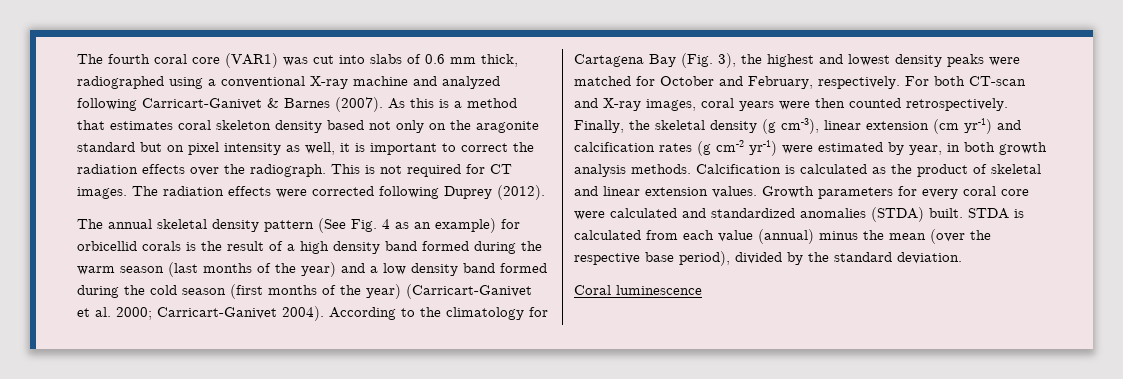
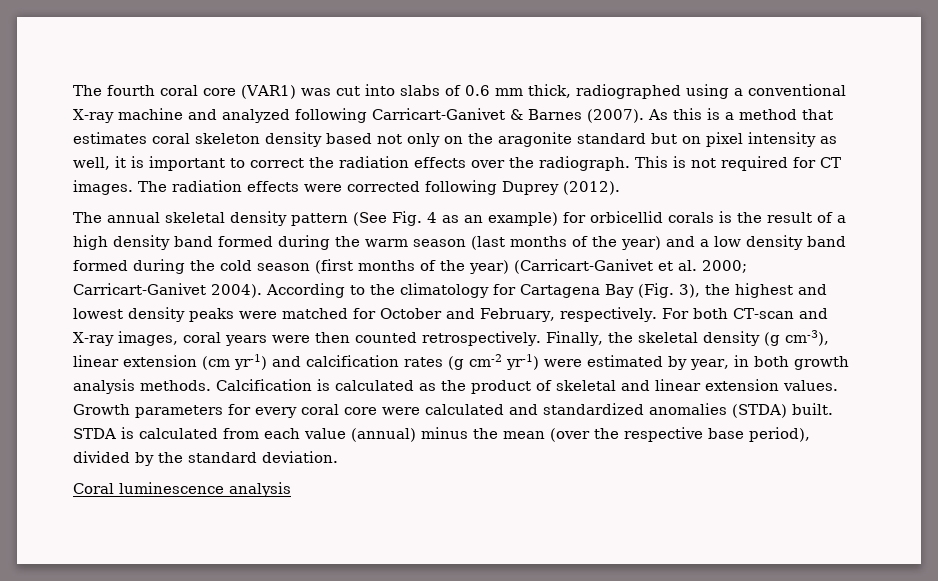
(702, 290) none -> [229,482,291,497] analysis

